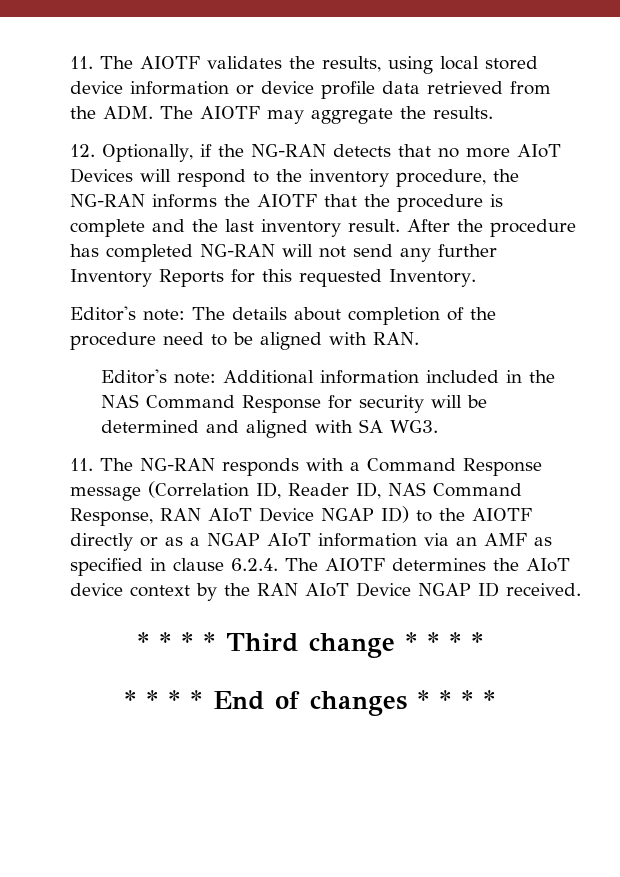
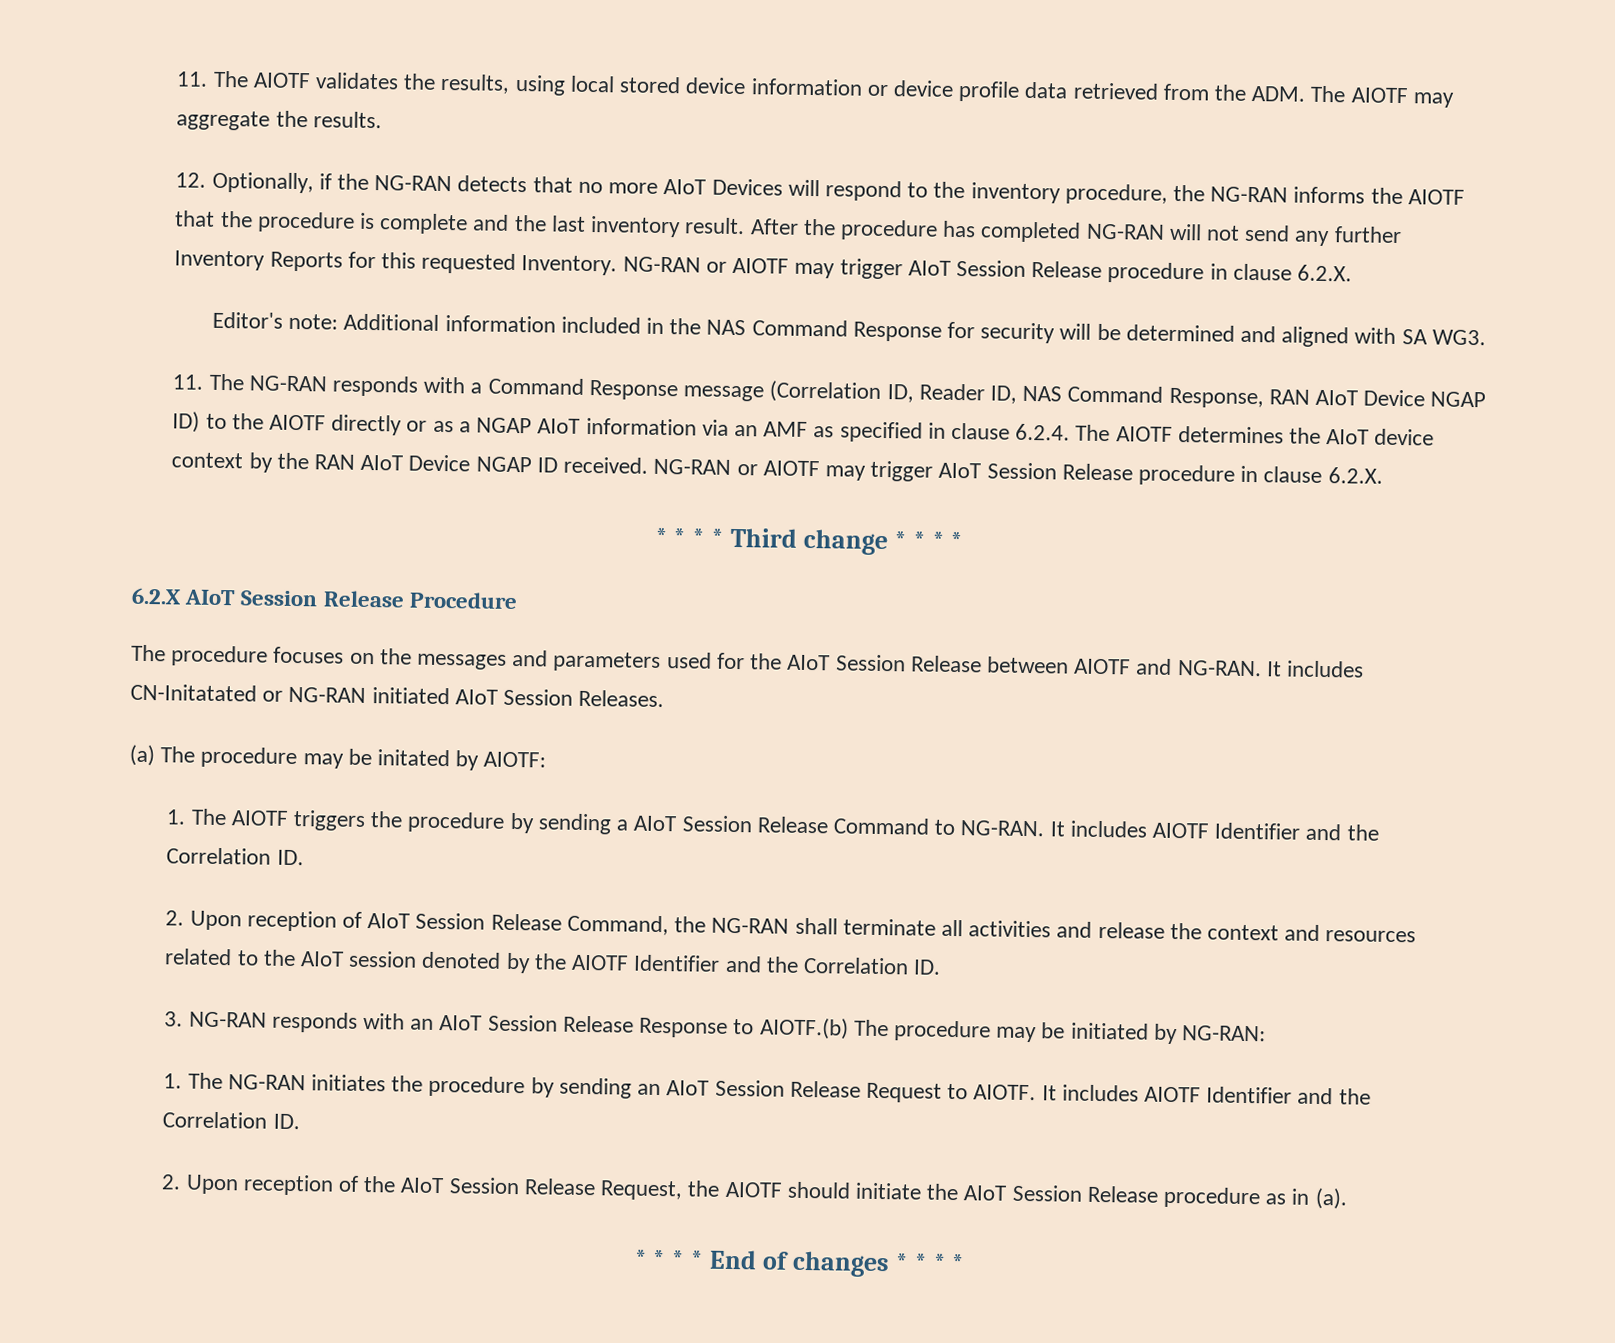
[69,306,496,325] [69,332,419,350] // Editor's note: The details about completion of the procedure need to be aligned with RAN. -> [622,256,1353,284] NG-RAN or AIOTF may trigger AIoT Session Release procedure in clause 6.2.X.
(581, 589) none -> [653,458,1383,486] NG-RAN or AIOTF may trigger AIoT Session Release procedure in clause 6.2.X.
(483, 641) none -> [131,587,518,610] [131,644,1364,678] [130,683,665,708] [129,744,547,771] [166,808,1379,841] [166,847,304,866] [165,910,1417,943] [164,948,942,975] [164,1011,1267,1045] [163,1072,1371,1105] [162,1111,300,1130] [161,1174,1348,1210] // 6.2.X AIoT Session Release Procedure // The procedure focuses on the messages and parameters used for the AIoT Session Release between AIOTF and NG-RAN. It includes CN-Initatated or NG-RAN initiated AIoT Session Releases. // (a) The procedure may be initated by AIOTF: // 1. The AIOTF triggers the procedure by sending a AIoT Session Release Command to NG-RAN. It includes AIOTF Identifier and the Correlation ID. // 2. Upon reception of AIoT Session Release Command, the NG-RAN shall terminate all activities and release the context and resources related to the AIoT session denoted by the AIOTF Identifier and the Correlation ID. // 3. NG-RAN responds with an AIoT Session Release Response to AIOTF.(b) The procedure may be initiated by NG-RAN: // 1. The NG-RAN initiates the procedure by sending an AIoT Session Release Request to AIOTF. It includes AIOTF Identifier and the Correlation ID. // 2. Upon reception of the AIoT Session Release Request, the AIOTF should initiate the AIoT Session Release procedure as in (a).

